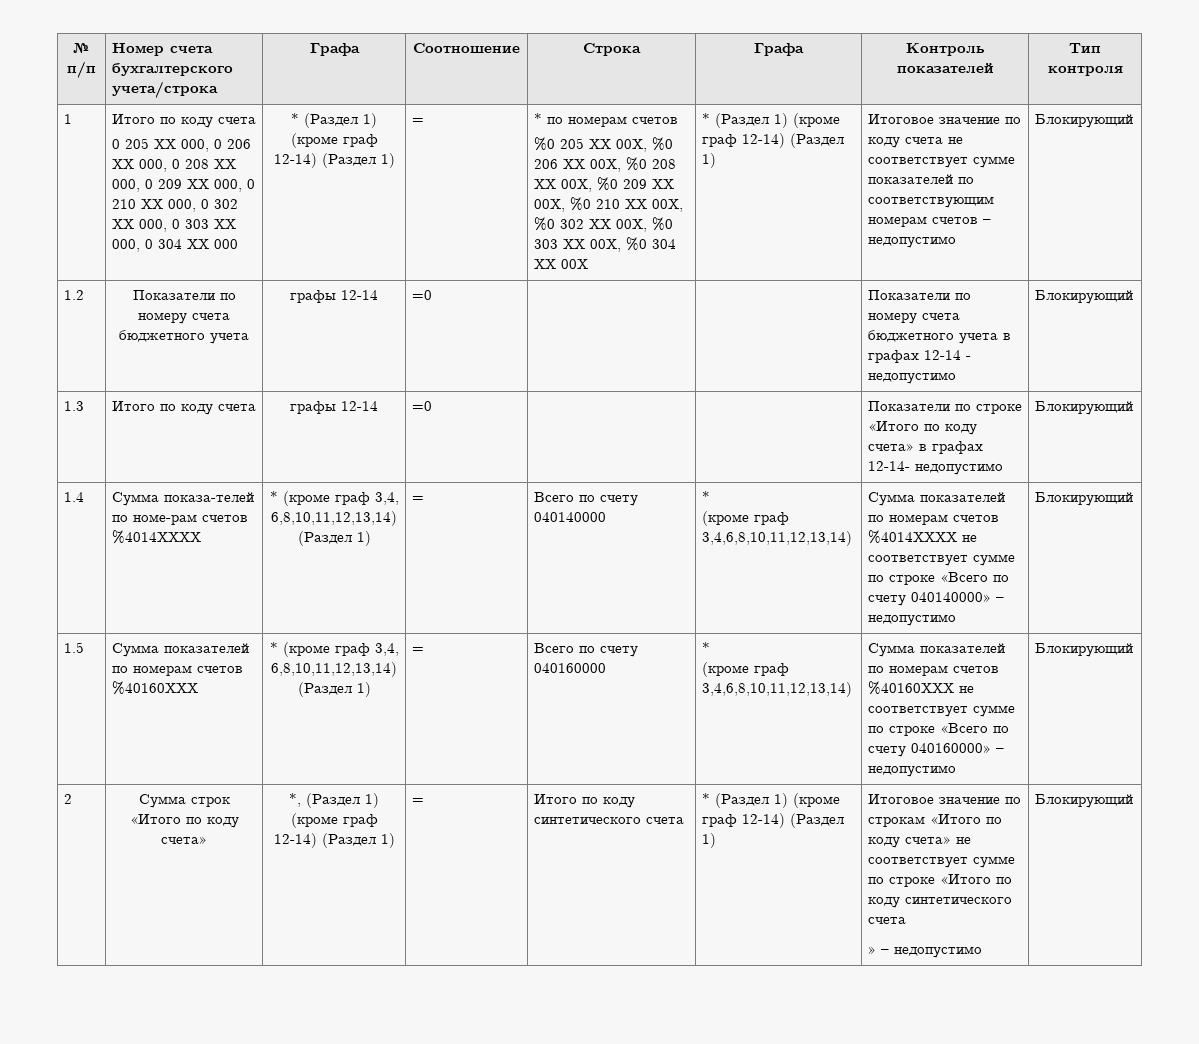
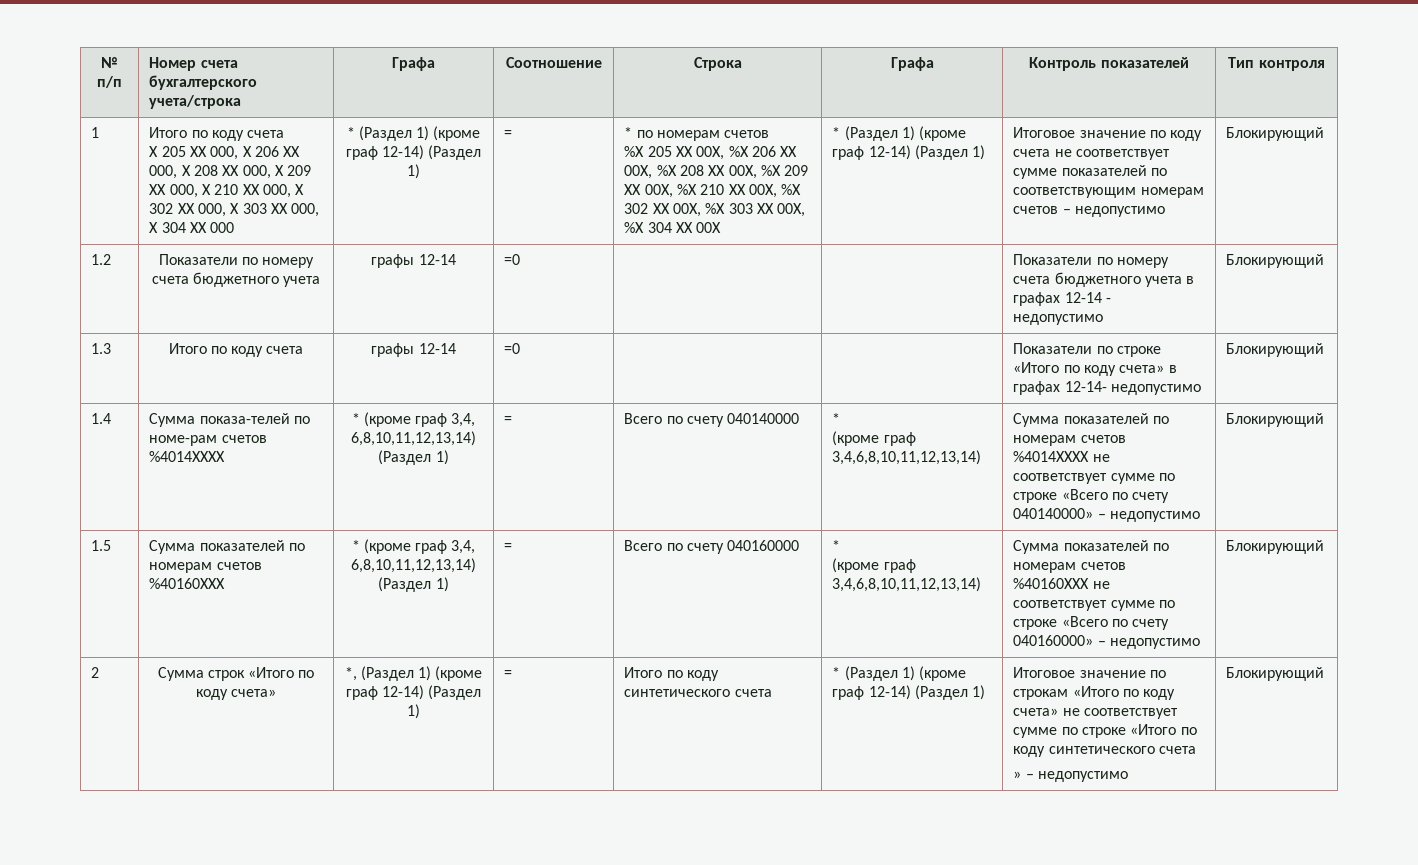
[111,139,120,149] 0 -> [149,146,159,157] X
[213,139,222,149] 0 -> [242,146,252,157] X
[171,159,180,169] 0 -> [181,165,191,176] X
[144,179,153,189] 0 -> [274,165,284,176] X
[246,179,255,189] 0 -> [201,184,211,195] X
[200,199,209,209] 0 -> [295,184,305,195] X
[171,219,180,229] 0 -> [230,203,240,214] X
[144,239,153,249] 0 -> [149,222,159,233] X
[533,137,555,151] %0 -> [624,146,645,157] %X
[651,137,673,151] %0 -> [728,146,749,157] %X
[625,157,647,171] %0 -> [656,165,677,176] %X
[596,177,618,191] %0 -> [760,165,781,176] %X
[569,197,591,211] %0 -> [676,184,697,195] %X
[533,217,555,231] %0 -> [781,184,802,195] %X
[651,217,673,231] %0 -> [705,203,726,214] %X
[625,237,647,251] %0 -> [624,222,645,233] %X

